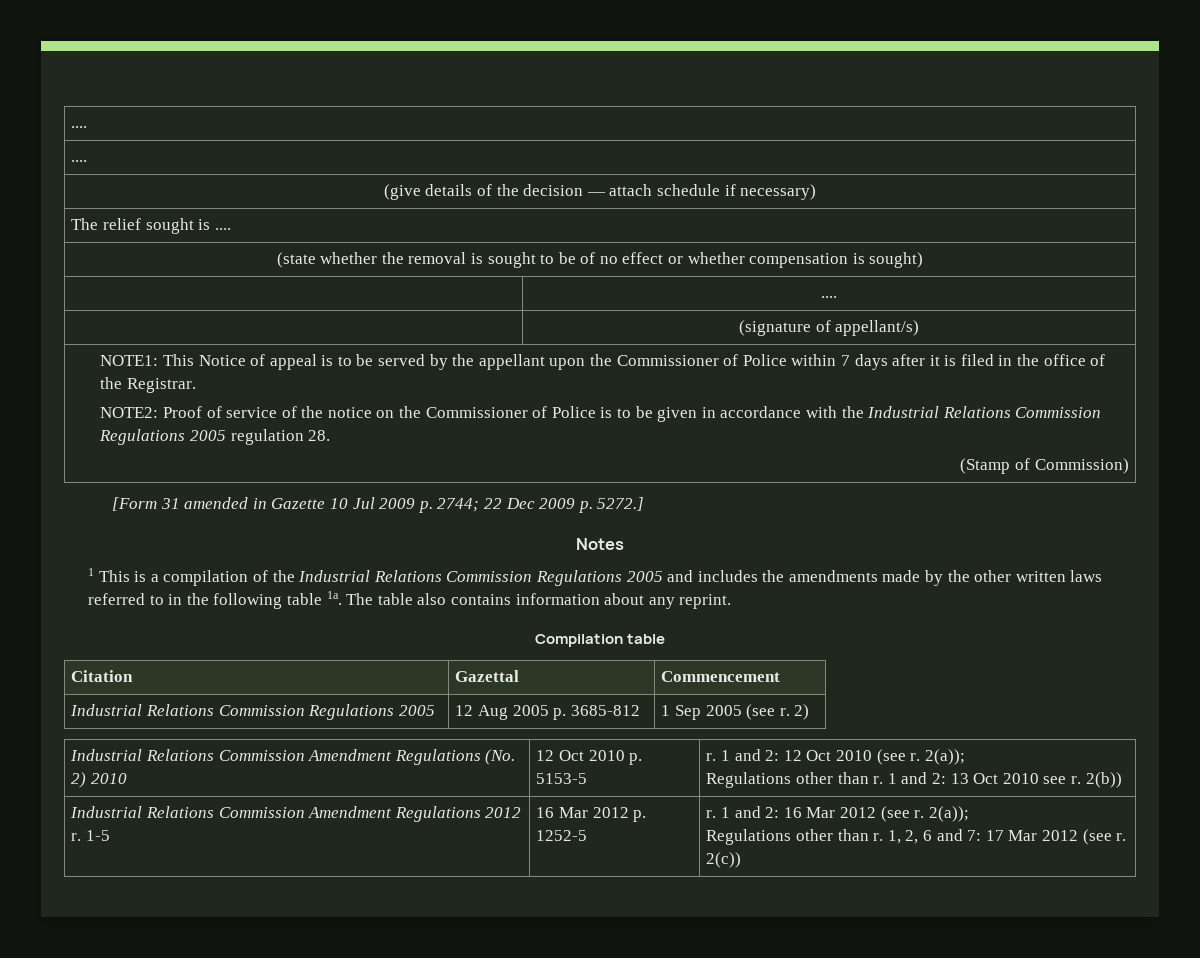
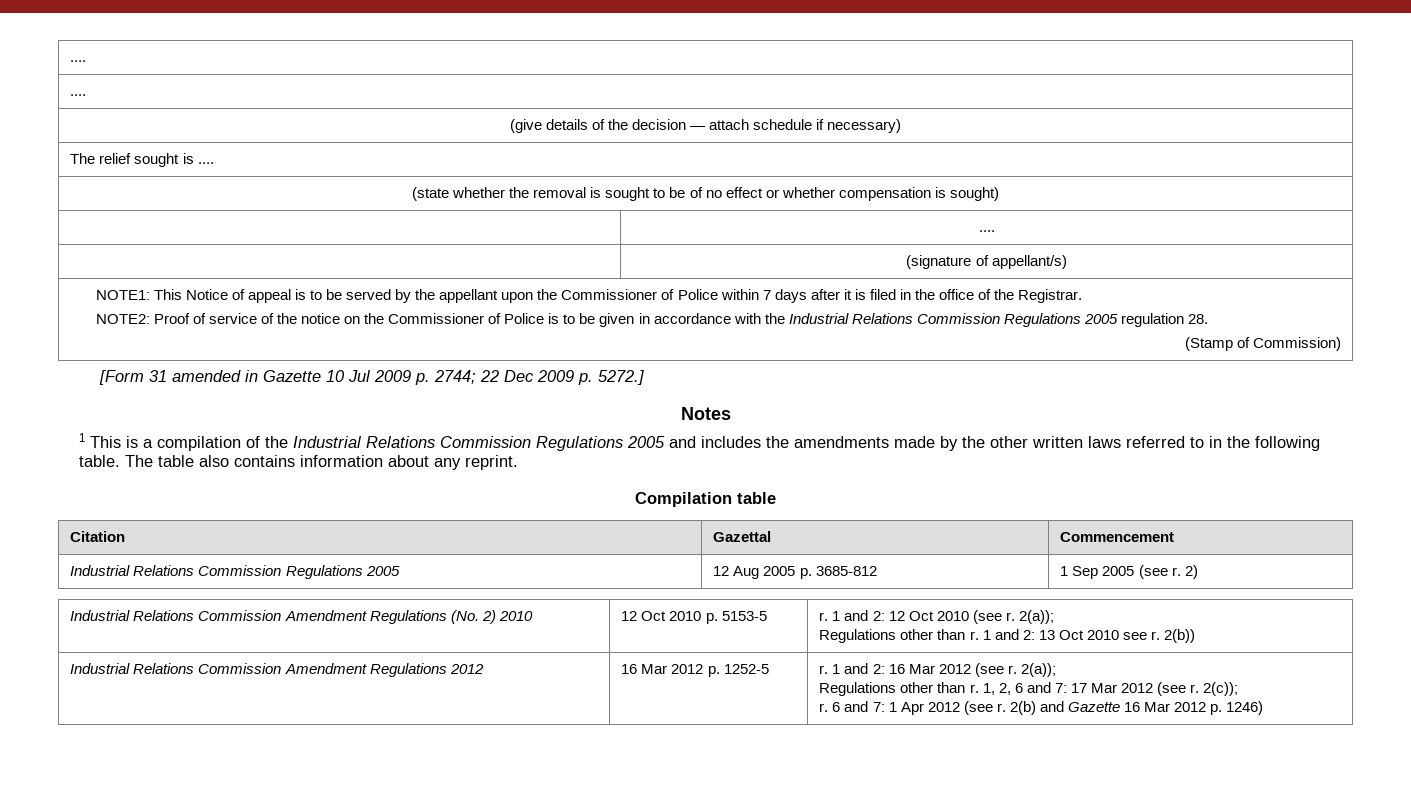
[286,591,342,605] table 1a. -> [79,455,121,467] table.
[71,830,111,841] r. 1-5 -> (484, 669) none
[706,852,742,868] 2(c)) -> [1203,682,1239,696] [819,701,1264,715] 2(c)); // r. 6 and 7: 1 Apr 2012 (see r. 2(b) and Gazette 16 Mar 2012 p. 1246)

